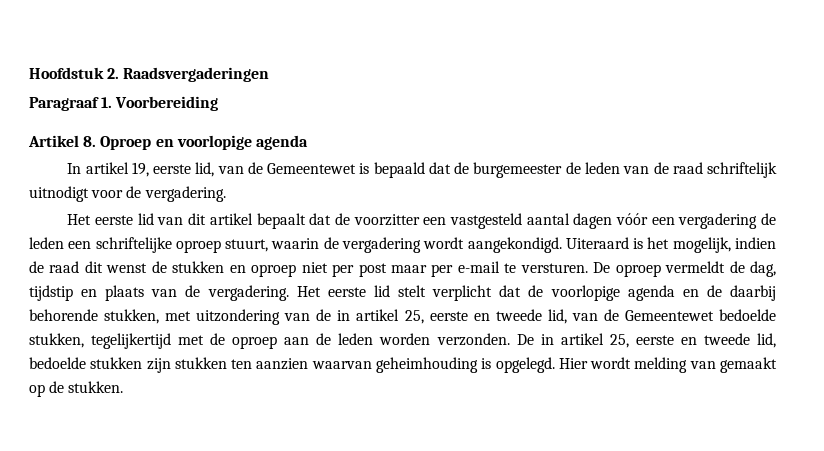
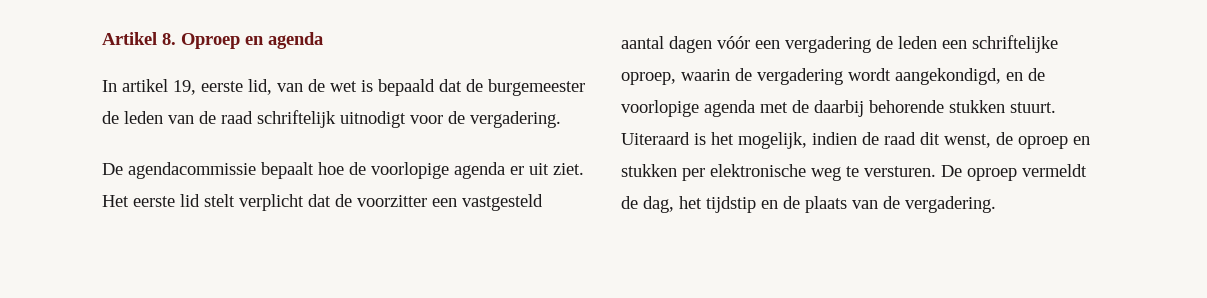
[29,67,270,82] [29,96,219,111] Hoofdstuk 2. Raadsvergaderingen // Paragraaf 1. Voorbereiding // -> (102, 38) none
[176,135,252,150] voorlopige -> (264, 40) none
[267,163,357,174] Gemeentewet -> [330,81,357,92] wet
[67,213,306,229] Het eerste lid van dit artikel bepaalt -> [102,162,584,179] [102,194,304,211] De agendacommissie bepaalt hoe de voorlopige agenda er uit ziet. Het eerste lid stelt verplicht
[175,239,269,253] oproep stuurt, -> [621,72,676,85] oproep,
[467,237,562,253] aangekondigd. -> [895,68,1045,85] [621,100,1056,117] aangekondigd, en de voorlopige agenda met de daarbij behorende stukken stuurt.
[106,261,500,277] wenst de stukken en oproep niet per post maar per e-mail -> [944,132,1090,149] [621,164,841,181] wenst, de oproep en stukken per elektronische weg
(777, 269) none -> [679,196,702,209] het
(98, 293) none -> [783,196,800,209] de
[296,285,777,301] [29,309,776,325] [29,333,776,349] [29,357,778,373] [29,381,124,397] Het eerste lid stelt verplicht dat de voorlopige agenda en de daarbij behorende stukken, met uitzondering van de in artikel 25, eerste en tweede lid, van de Gemeentewet bedoelde stukken, tegelijkertijd met de oproep aan de leden worden verzonden. De in artikel 25, eerste en tweede lid, bedoelde stukken zijn stukken ten aanzien waarvan geheimhouding is opgelegd. Hier wordt melding van gemaakt op de stukken. -> (996, 204) none

